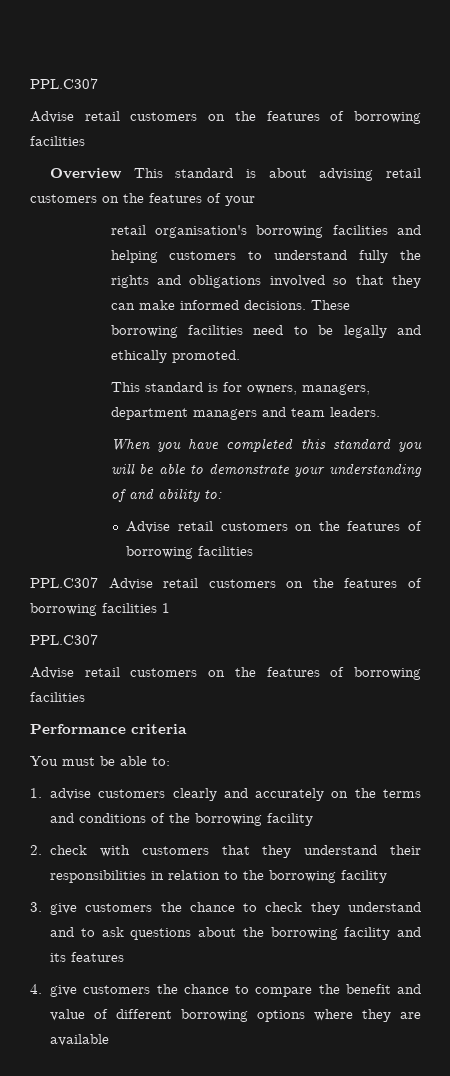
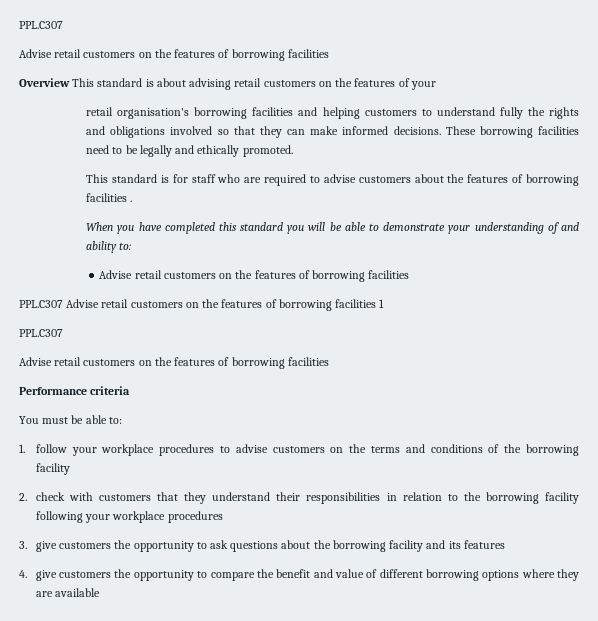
[246,384,370,395] [110,407,380,420] owners, managers, department managers and team leaders. -> [191,174,579,186] [86,193,133,202] staff who are required to advise customers about the features of borrowing facilities .
[50,788,325,801] advise customers clearly and accurately -> [35,444,325,456] follow your workplace procedures to advise customers
(388, 876) none -> [35,511,223,523] following your workplace procedures
[189,902,421,915] [50,927,75,937] chance to check they understand and -> [133,541,194,552] opportunity
[183,984,229,994] chance -> [133,570,194,581] opportunity

